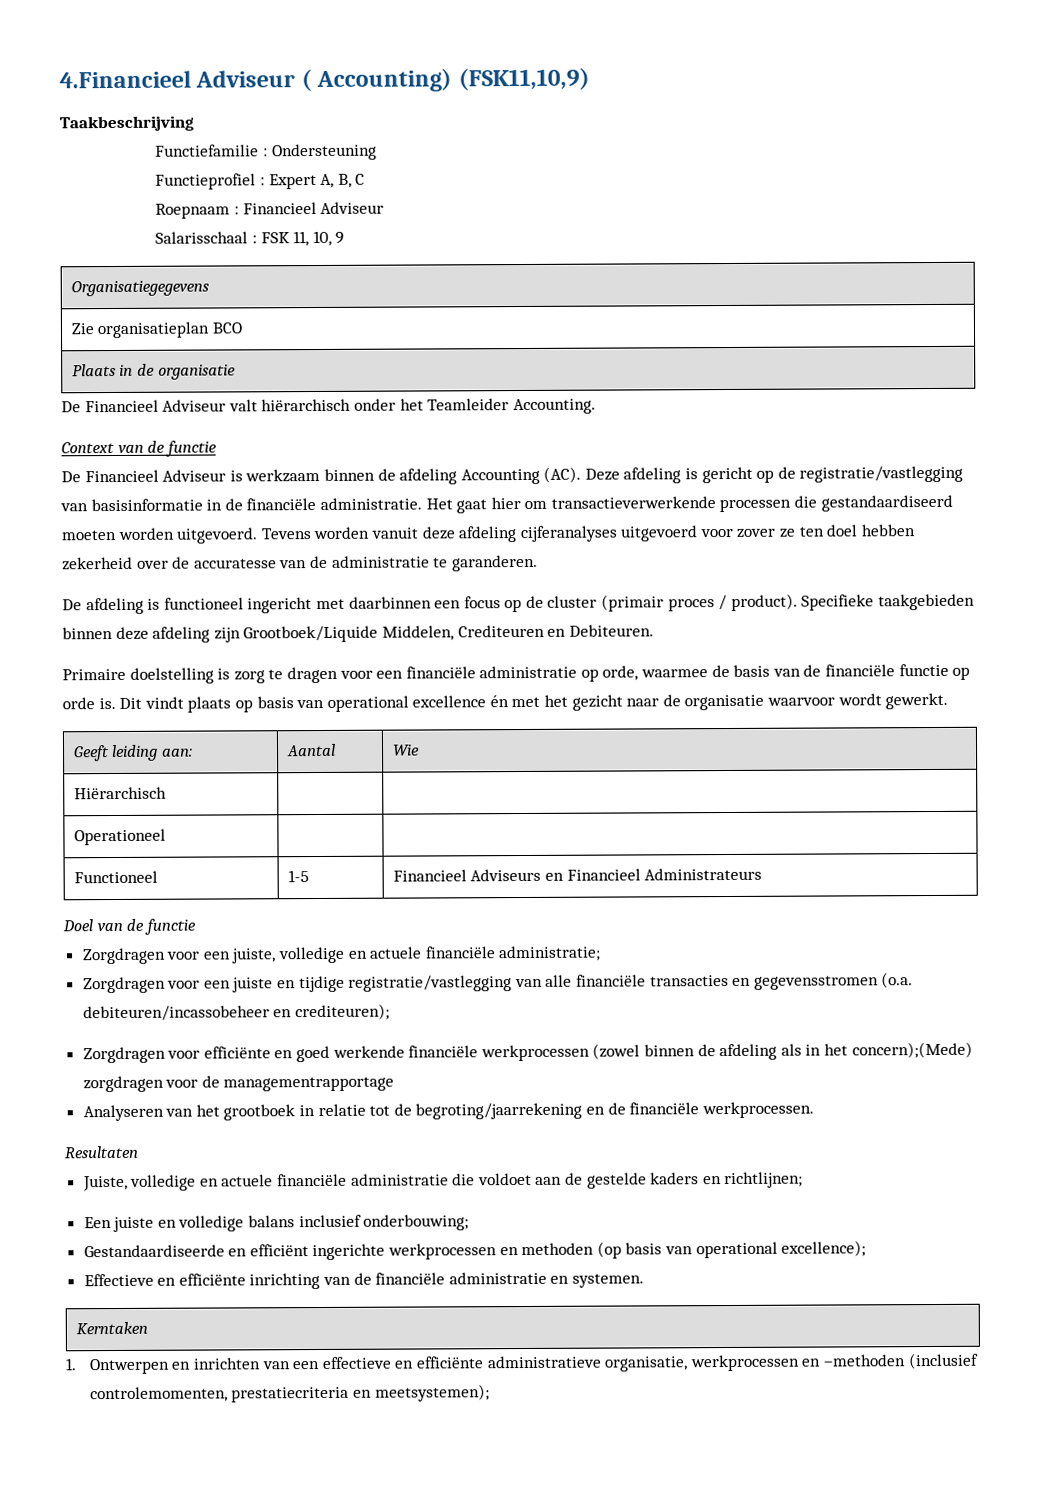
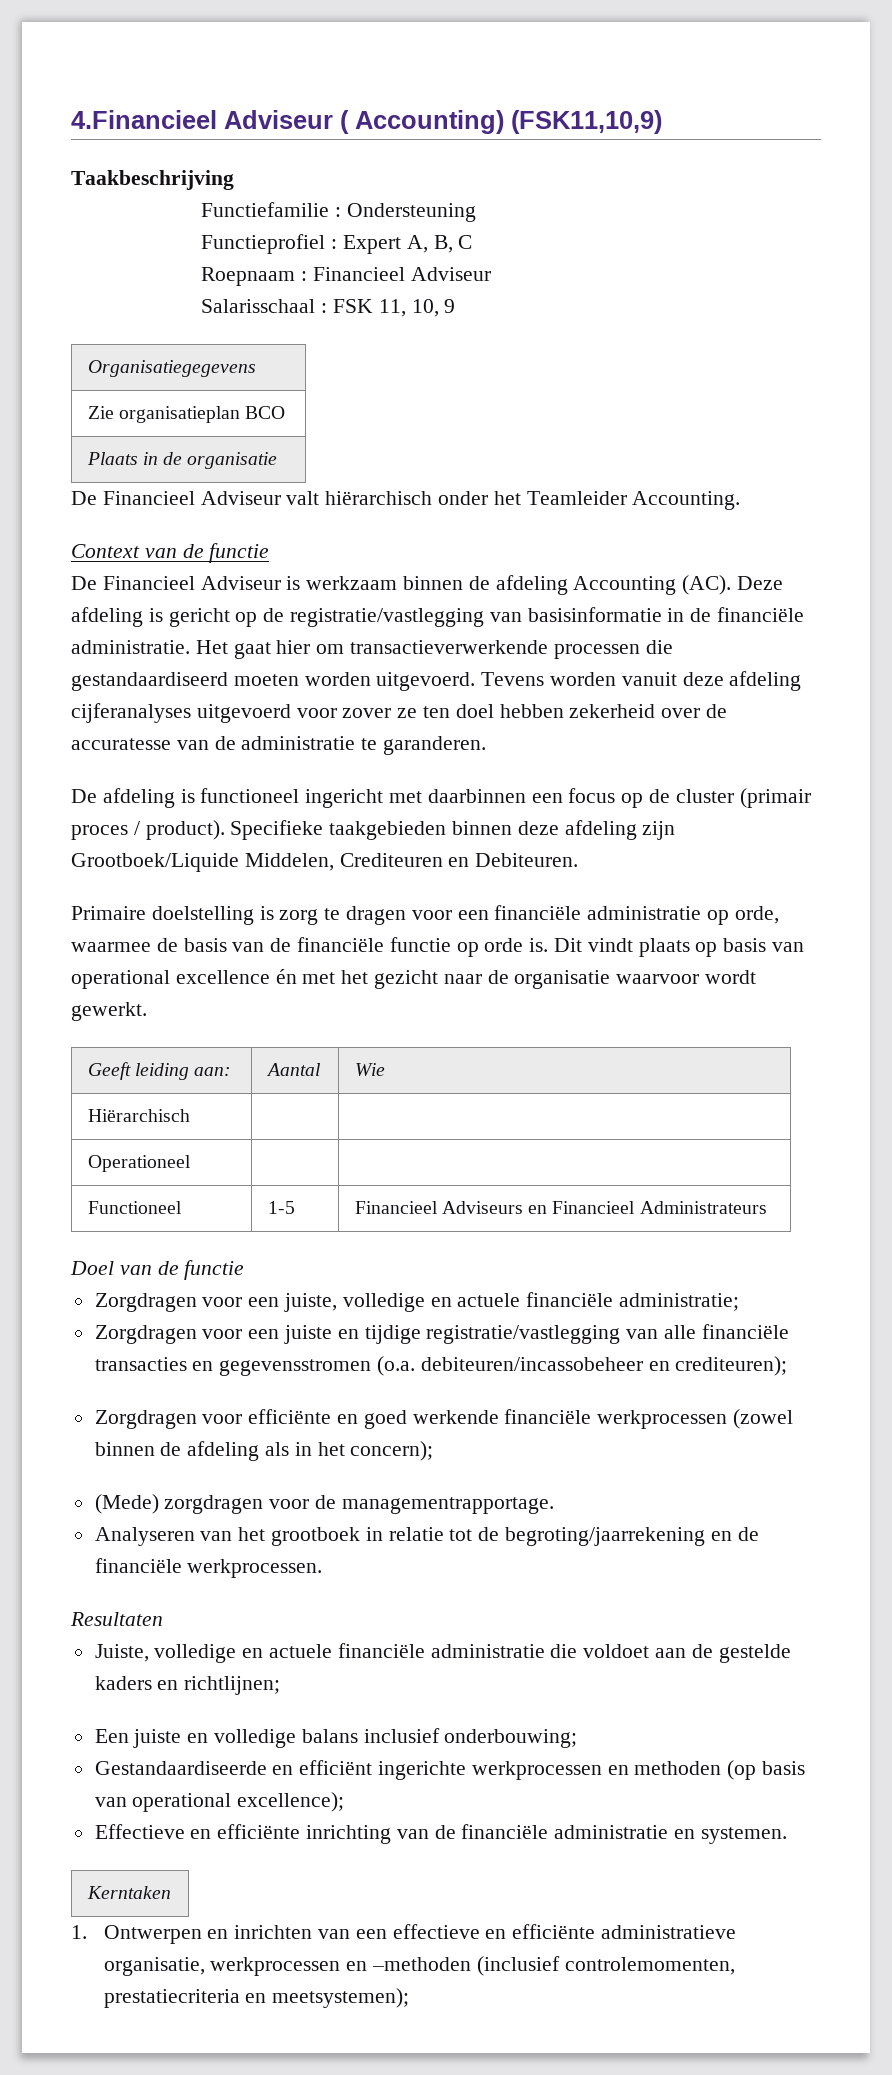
[851,1041,973,1059] concern);(Mede) -> [350,1441,434,1461] [94,1494,159,1514] concern); // (Mede)
[223,1076,395,1092] managementrapportage -> [341,1497,554,1514] managementrapportage.

